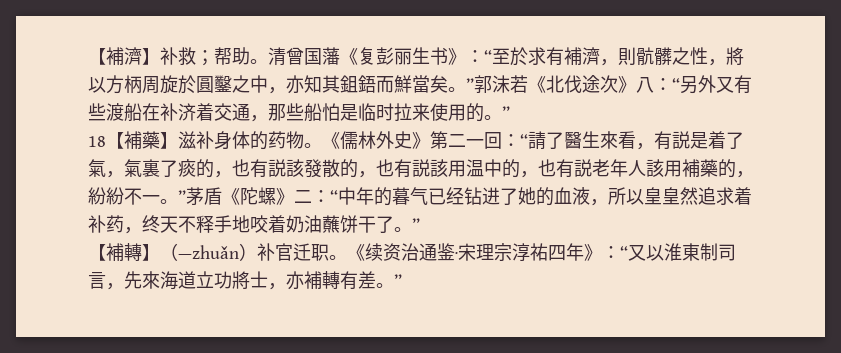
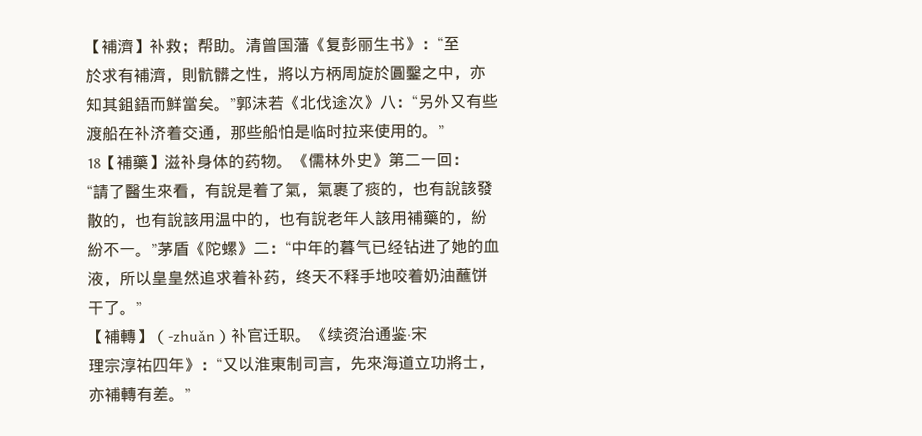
(510, 56) none -> (460, 43) //
(304, 84) none -> (486, 72) //
(106, 112) none -> (498, 100) //
(520, 140) none -> (469, 160) //
[672,131,690,149] 説 -> [220,183,237,199] 說
[142,159,160,177] 裏 -> [332,181,349,198] 裹
[268,159,286,177] 説 -> [444,181,461,197] 說
(322, 168) none -> (493, 188) //
[412,159,430,177] 説 -> [166,212,184,228] 說
[574,159,592,177] 説 -> [310,211,328,227] 說
(106, 196) none -> (488, 217) //
(572, 195) none -> (500, 245) //
(358, 224) none -> (488, 275) //
[178,245,239,259] —zhuǎn -> [168,330,216,343] -zhuǎn
(476, 252) none -> (428, 333) //
(286, 286) none -> (495, 367) //

